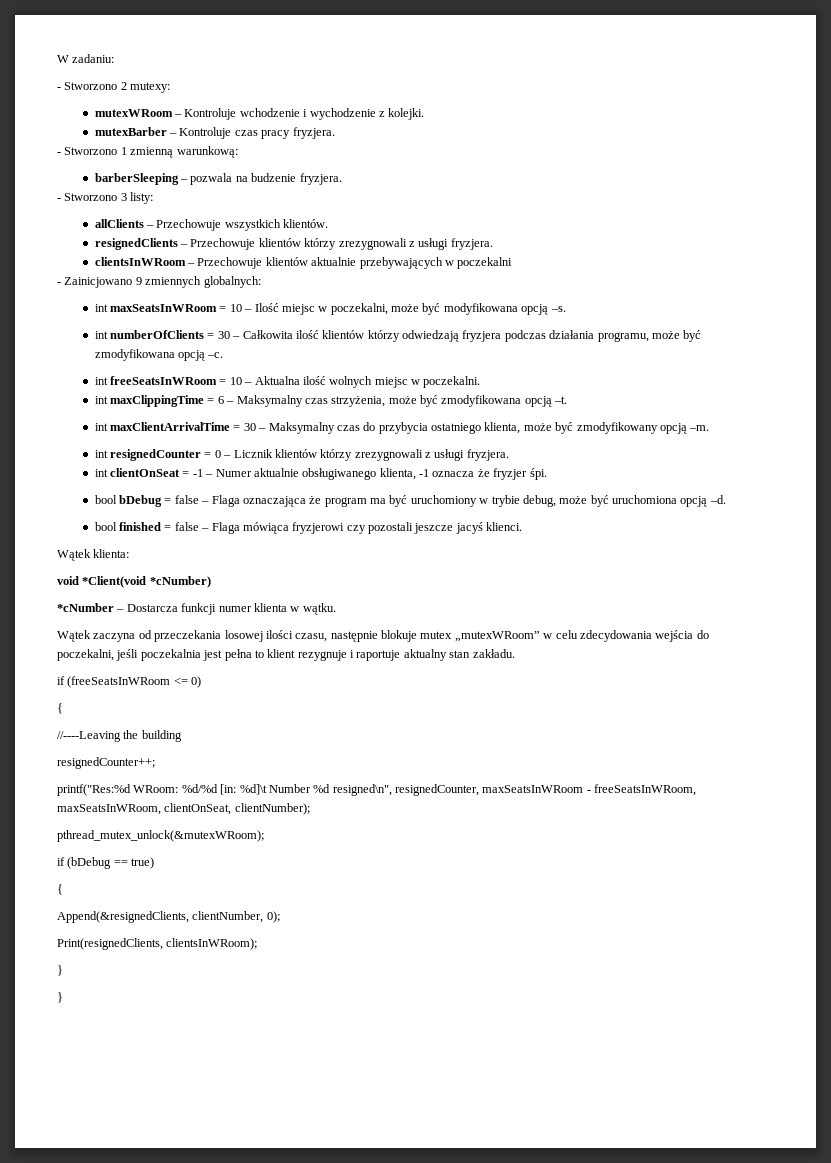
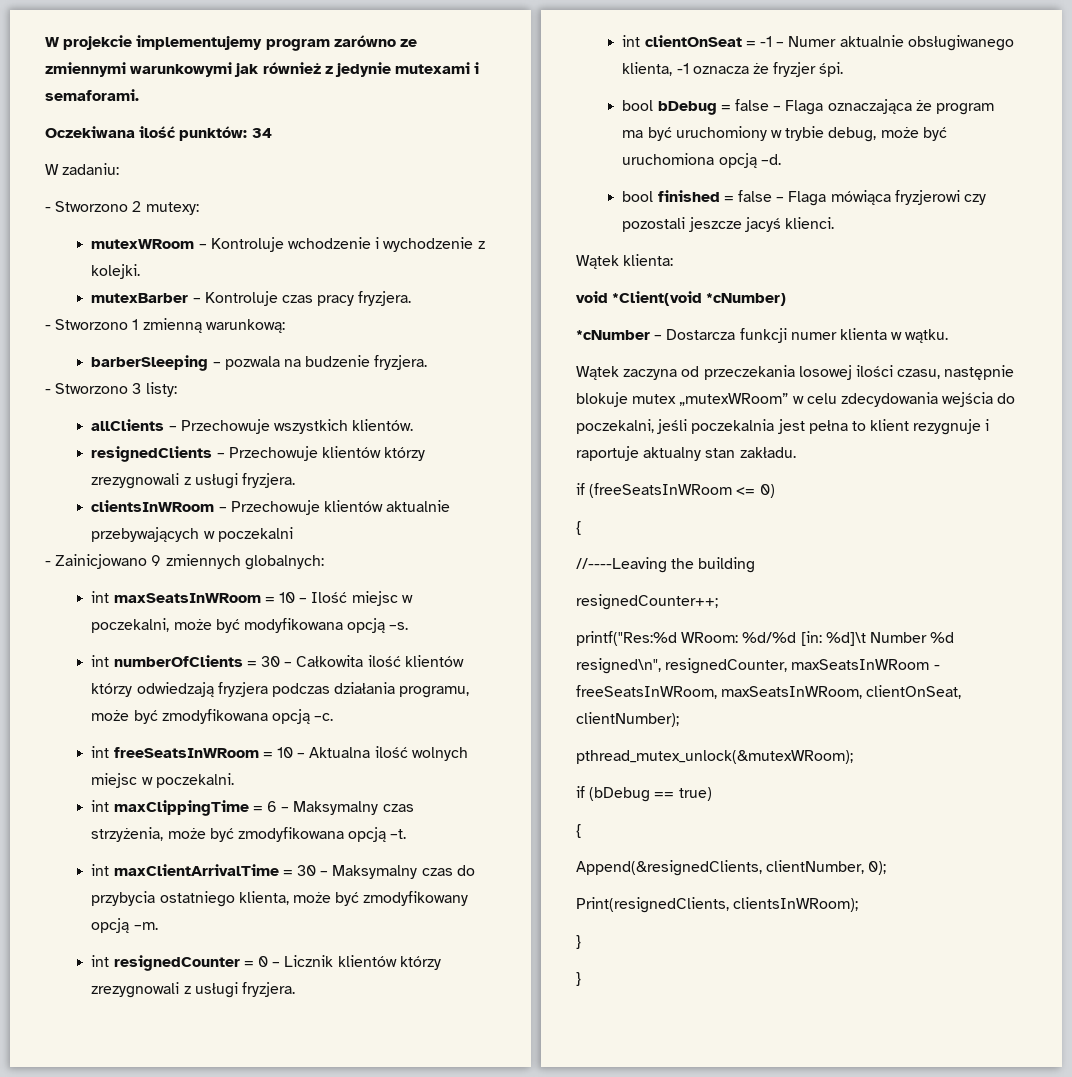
[57,55,69,63] W -> [45,35,417,51] [45,62,480,77] [45,89,139,101] [45,126,272,141] [45,164,59,175] W projekcie implementujemy program zarówno ze zmiennymi warunkowymi jak również z jedynie mutexami i semaforami. // Oczekiwana ilość punktów: 34 // W

